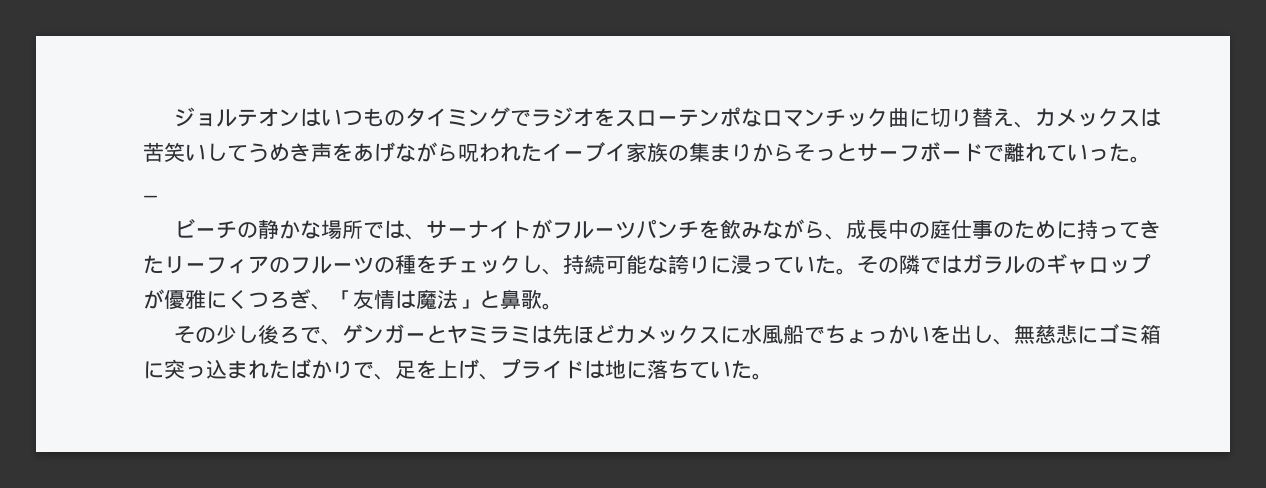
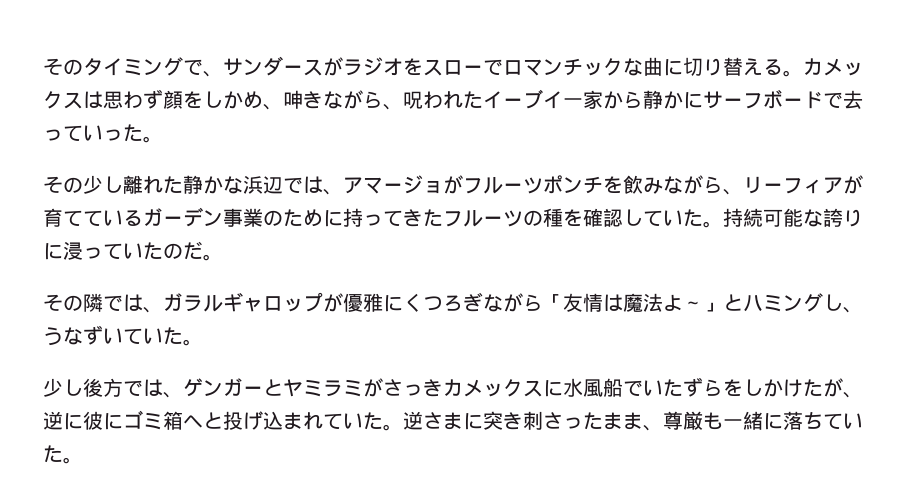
[174,107,532,127] ジョルテオンはいつものタイミングで -> [43,56,343,77] そのタイミングで、サンダースが
[678,107,763,127] テンポな -> [483,59,503,76] で
(889, 117) none -> [623,58,643,76] な
[1014,121,1036,128] 、 -> [763,59,803,77] る。
[143,142,857,163] 苦笑いしてうめき声をあげながら呪われたイーブイ家族の集まりからそっと -> [103,89,703,110] 思わず顔をしかめ、呻きながら、呪われたイーブイ一家から静かに
[1004,142,1046,162] 離れ -> [843,90,863,109] [43,129,63,141] 去っ
[143,195,158,202] [174,219,532,240] — // ビーチの静かな場所では、サーナイト -> [43,175,443,195] その少し離れた静かな浜辺では、アマージョ
[636,219,658,239] パ -> [543,175,563,194] ポ
[846,219,994,240] 成長中の庭仕事 -> [743,175,863,194] [43,207,263,227] リーフィアが育てているガーデン事業
[164,256,290,274] リーフィアの -> (443, 218) none
[437,255,563,275] チェックし、 -> [583,208,723,228] 確認していた。
[836,268,857,275] 。 -> [163,241,223,261] のだ。 //
[962,254,1046,274] ガラルの -> [143,293,223,313] 、ガラル
[311,303,332,310] 、 -> [483,293,543,312] ながら
[458,289,563,310] [174,324,322,344] 」と鼻歌。 // その少し後ろで -> [663,293,863,313] [43,325,203,346] [43,378,163,397] よ～」とハミングし、うなずいていた。 // 少し後方では
[531,324,616,344] は先ほど -> [363,378,443,397] がさっき
[825,323,1162,345] [143,359,626,380] ちょっかいを出し、無慈悲にゴミ箱に突っ込まれたばかりで、足を上げ、プライドは地 -> [643,377,863,398] [43,410,763,431] いたずらをしかけたが、逆に彼にゴミ箱へと投げ込まれていた。逆さまに突き刺さったまま、尊厳も一緒

